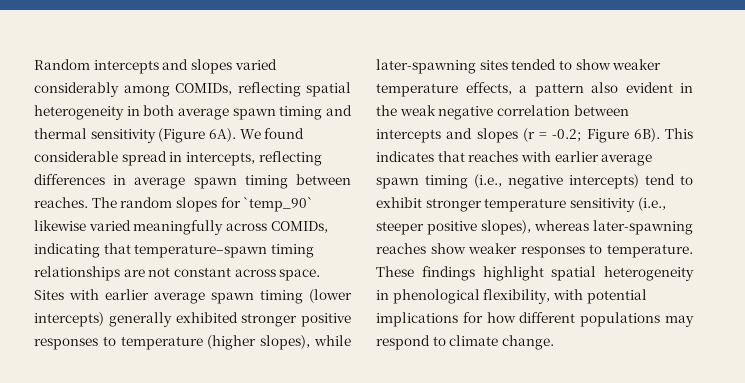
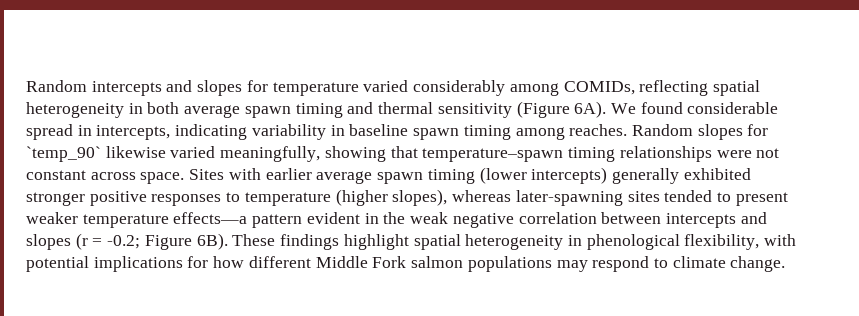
(232, 66) none -> [246,80,359,96] for temperature
[258,151,322,166] [34,174,351,189] [34,197,173,208] reflecting differences in average spawn timing between reaches. The random -> [175,124,693,140] indicating variability in baseline spawn timing among reaches. Random
[133,220,328,235] [34,243,100,258] meaningfully across COMIDs, indicating -> [220,146,386,162] meaningfully, showing
[123,269,145,277] are -> [716,150,752,158] were
[313,335,351,346] while -> [452,190,512,202] whereas
[575,59,611,70] show -> [735,192,788,206] present
[465,82,618,97] effects, a pattern also -> [173,212,303,228] effects—a pattern
[665,128,693,139] [376,151,653,166] [376,174,693,189] [376,197,666,212] [376,220,693,235] [376,243,693,258] This indicates that reaches with earlier average spawn timing (i.e., negative intercepts) tend to exhibit stronger temperature sensitivity (i.e., steeper positive slopes), whereas later-spawning reaches show weaker responses to temperature. -> (228, 241) none
(576, 317) none -> [315,256,464,268] Middle Fork salmon

